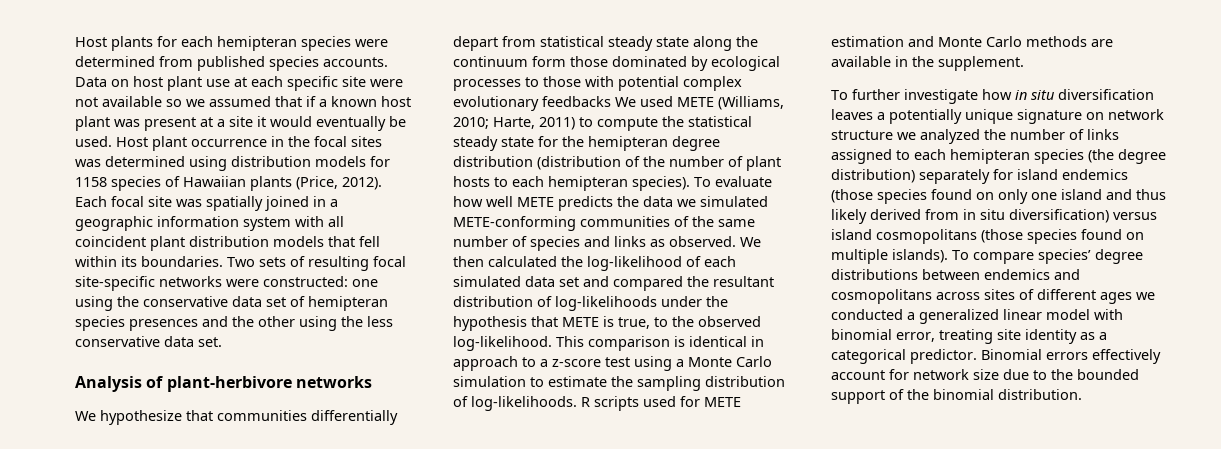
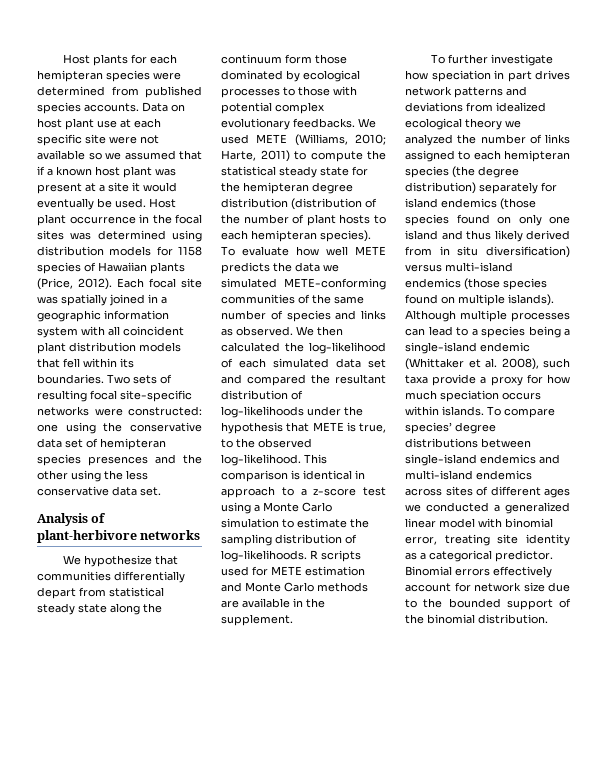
[542,96,611,107] feedbacks -> [293,118,355,128] feedbacks.
[1015,89,1154,100] [831,109,1164,124] [831,130,893,140] in situ diversification leaves a potentially unique signature on network structure -> [431,70,570,82] [405,86,527,98] [405,102,546,112] [405,118,502,130] speciation in part drives network patterns and deviations from idealized ecological theory
[831,229,977,244] island cosmopolitans -> [445,262,513,272] [405,278,461,288] multi-island endemics
(948, 256) none -> [405,310,570,322] [405,326,570,338] [405,342,530,354] [405,358,570,370] [405,374,570,386] [405,390,541,402] [405,406,484,416] Although multiple processes can lead to a species being a single-island endemic (Whittaker et al. 2008), such taxa provide a proxy for how much speciation occurs within islands.
(980, 274) none -> [405,454,477,466] single-island
[831,289,932,304] cosmopolitans -> [405,470,532,480] multi-island endemics

